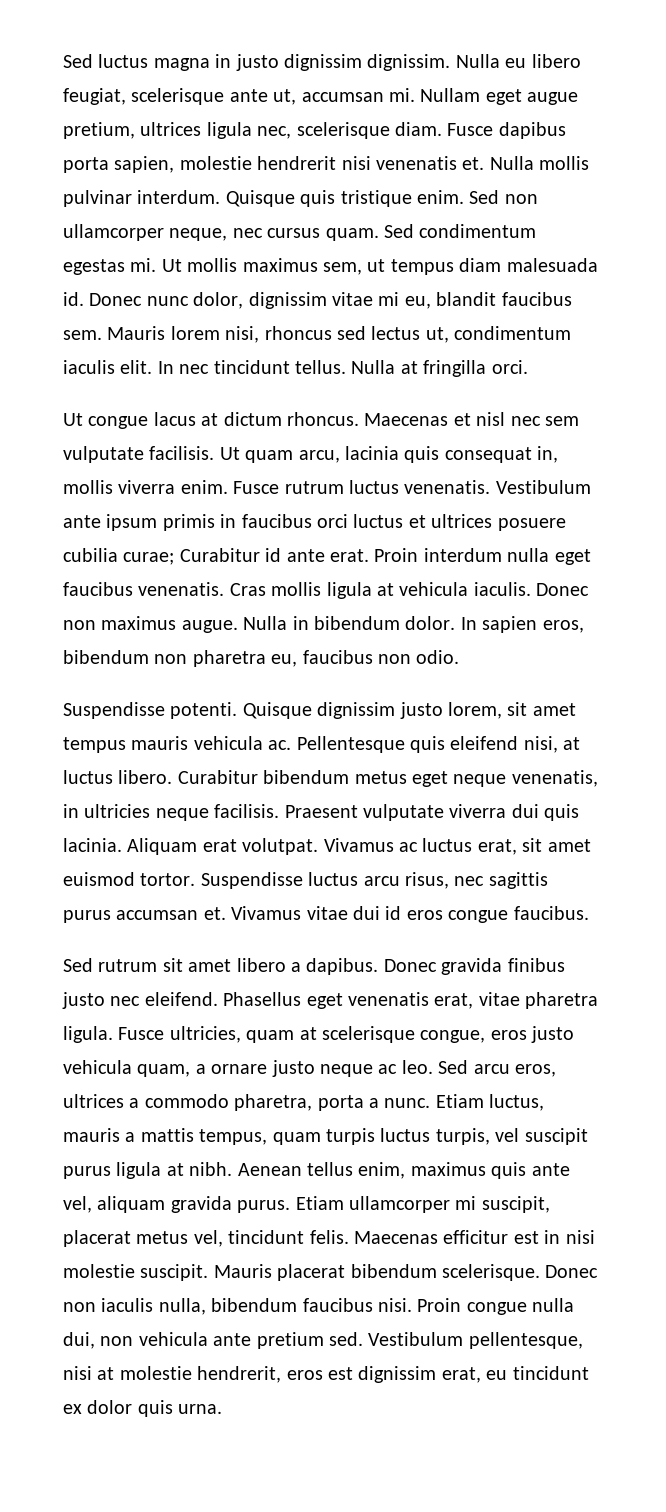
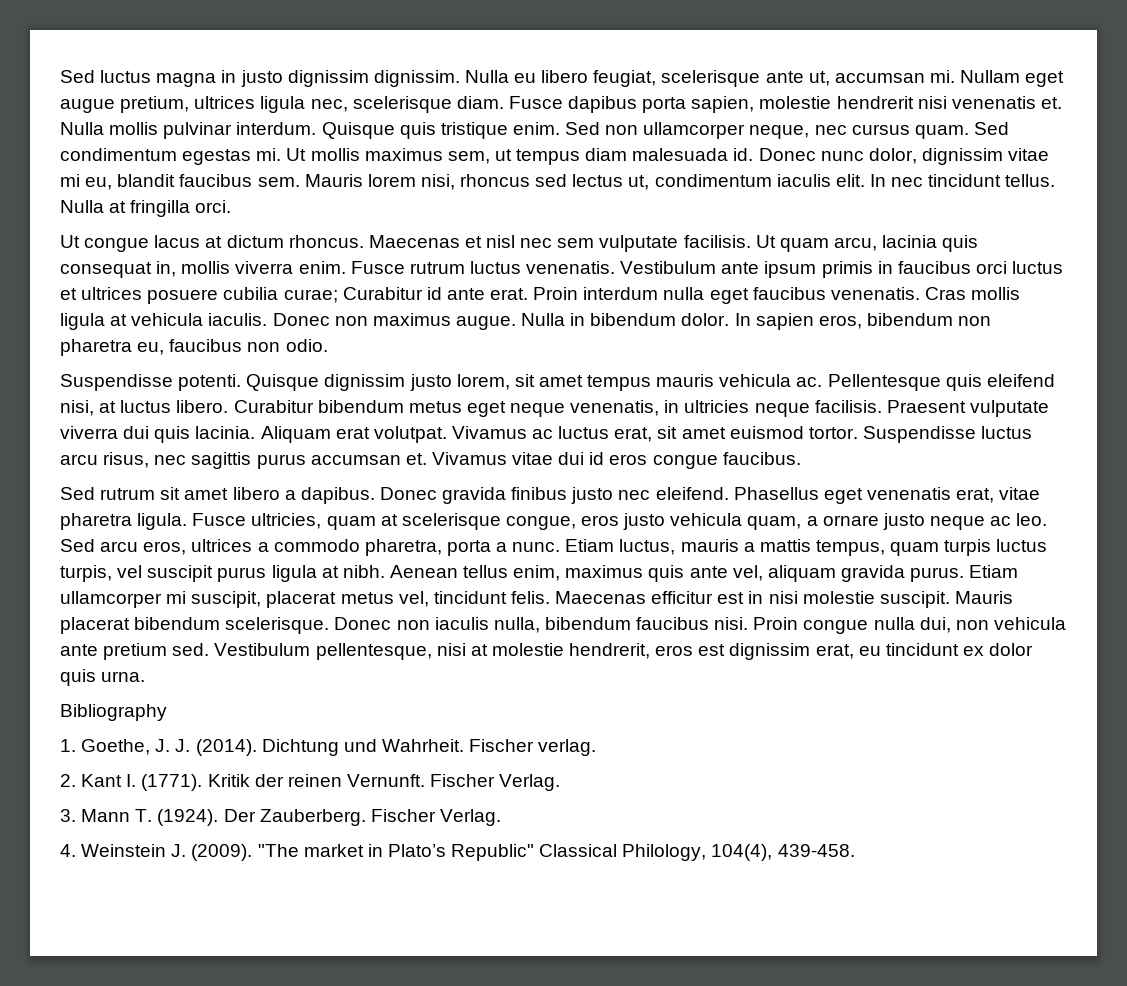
(223, 1409) none -> [60,704,167,721] [60,739,597,756] [60,774,561,791] [60,809,501,826] [60,844,855,861] // Bibliography // 1. Goethe, J. J. (2014). Dichtung und Wahrheit. Fischer verlag. // 2. Kant I. (1771). Kritik der reinen Vernunft. Fischer Verlag. // 3. Mann T. (1924). Der Zauberberg. Fischer Verlag. // 4. Weinstein J. (2009). "The market in Plato’s Republic" Classical Philology, 104(4), 439-458.

